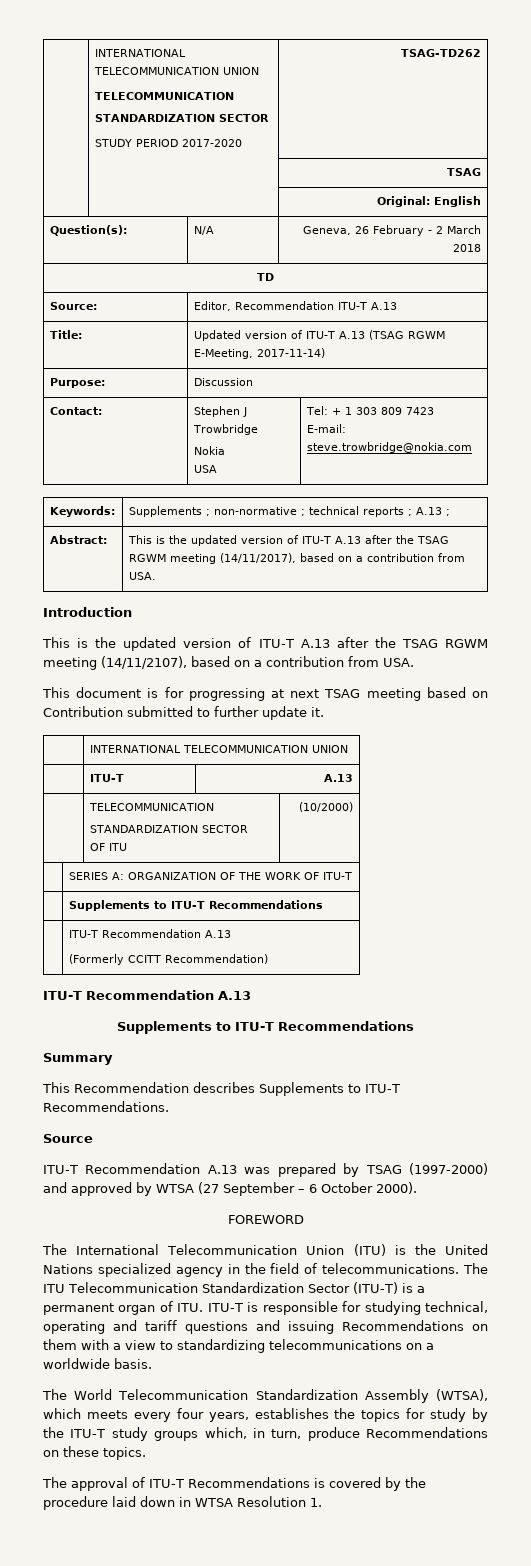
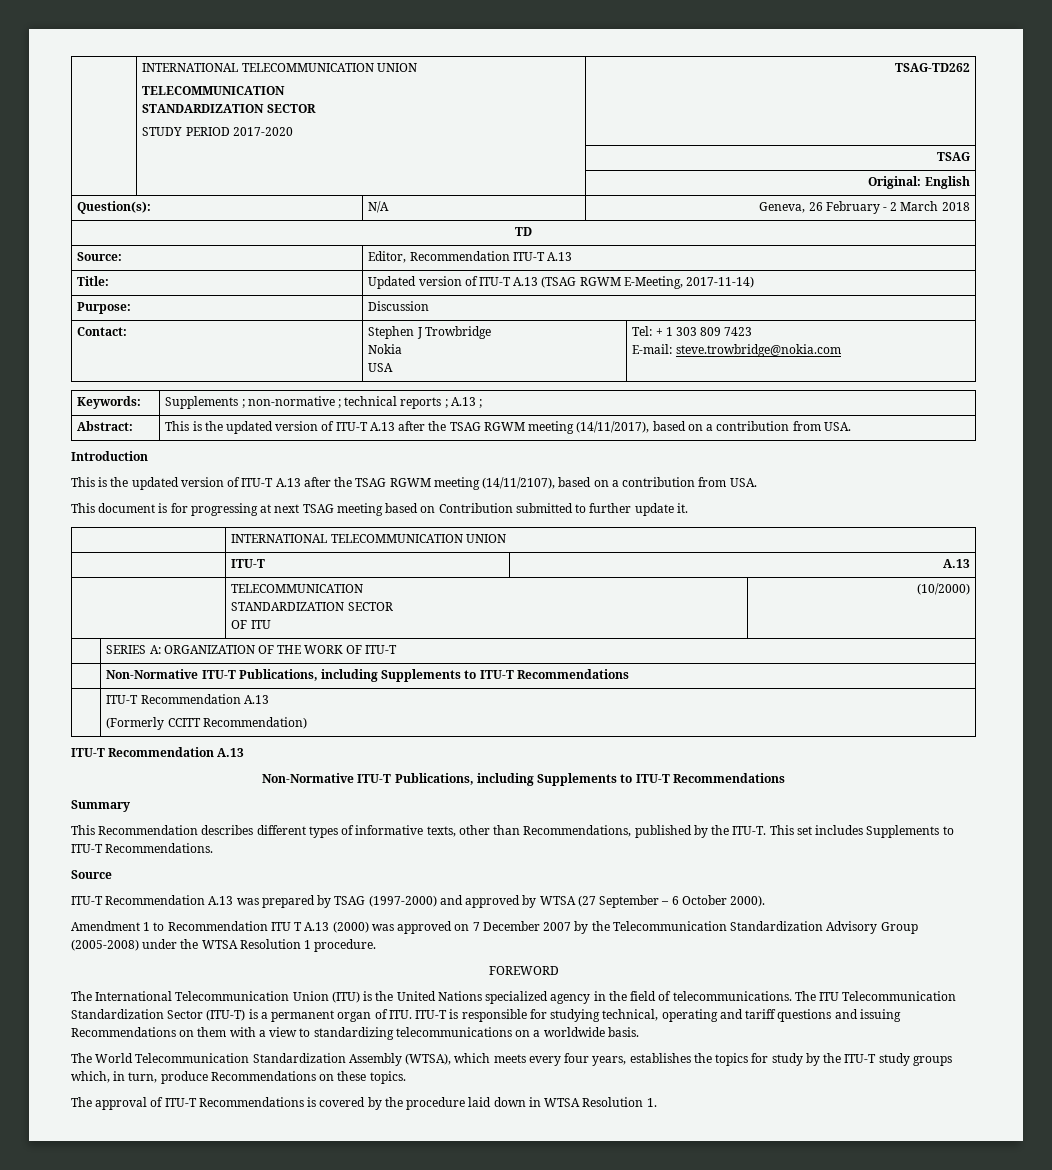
(352, 876) none -> [106,669,379,682] Non-Normative ITU-T Publications, including
(251, 995) none -> [262,773,534,786] Non-Normative ITU-T Publications, including
(255, 1087) none -> [256,825,864,838] different types of informative texts, other than Recommendations, published by the ITU-T. This set includes
(417, 1188) none -> [71,921,918,934] [71,939,377,952] // Amendment 1 to Recommendation ITU T A.13 (2000) was approved on 7 December 2007 by the Telecommunication Standardization Advisory Group (2005-2008) under the WTSA Resolution 1 procedure.

